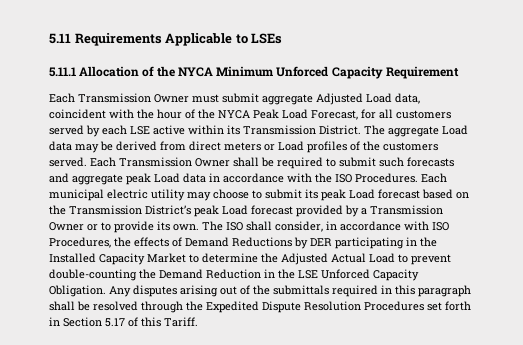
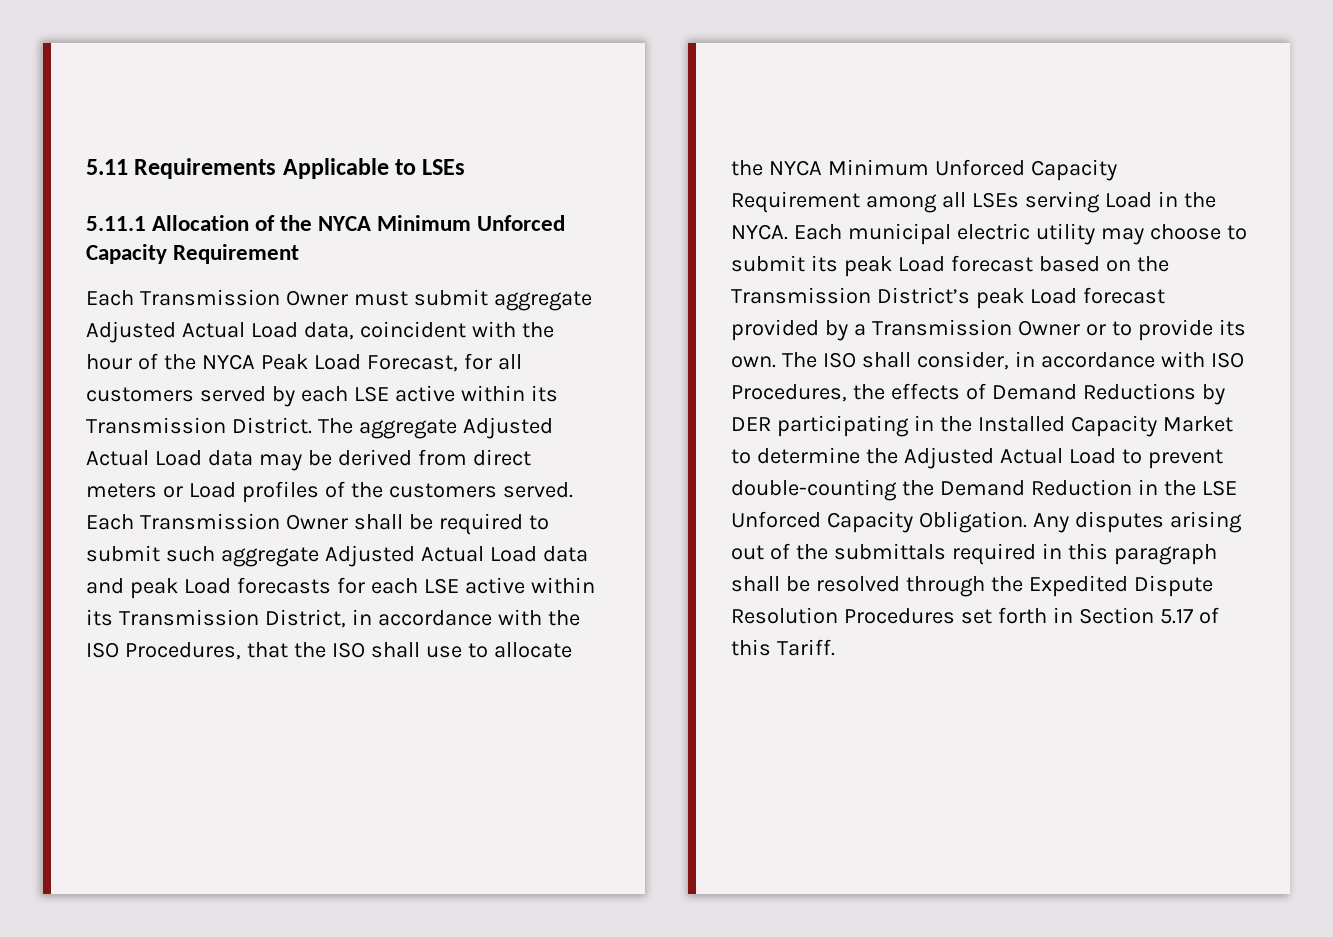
(363, 99) none -> [181,322,245,338] Actual
(439, 131) none -> [462,417,553,439] [86,450,149,466] Adjusted Actual
[407,157,454,167] [49,173,206,185] forecasts and aggregate peak Load data -> [220,545,588,567] [86,577,595,599] [86,609,346,628] aggregate Adjusted Actual Load data and peak Load forecasts for each LSE active within its Transmission District,
[355,173,418,183] Procedures. -> [124,642,572,660] [731,159,1117,181] [731,191,1216,213] [731,224,788,240] Procedures, that the ISO shall use to allocate the NYCA Minimum Unforced Capacity Requirement among all LSEs serving Load in the NYCA.

